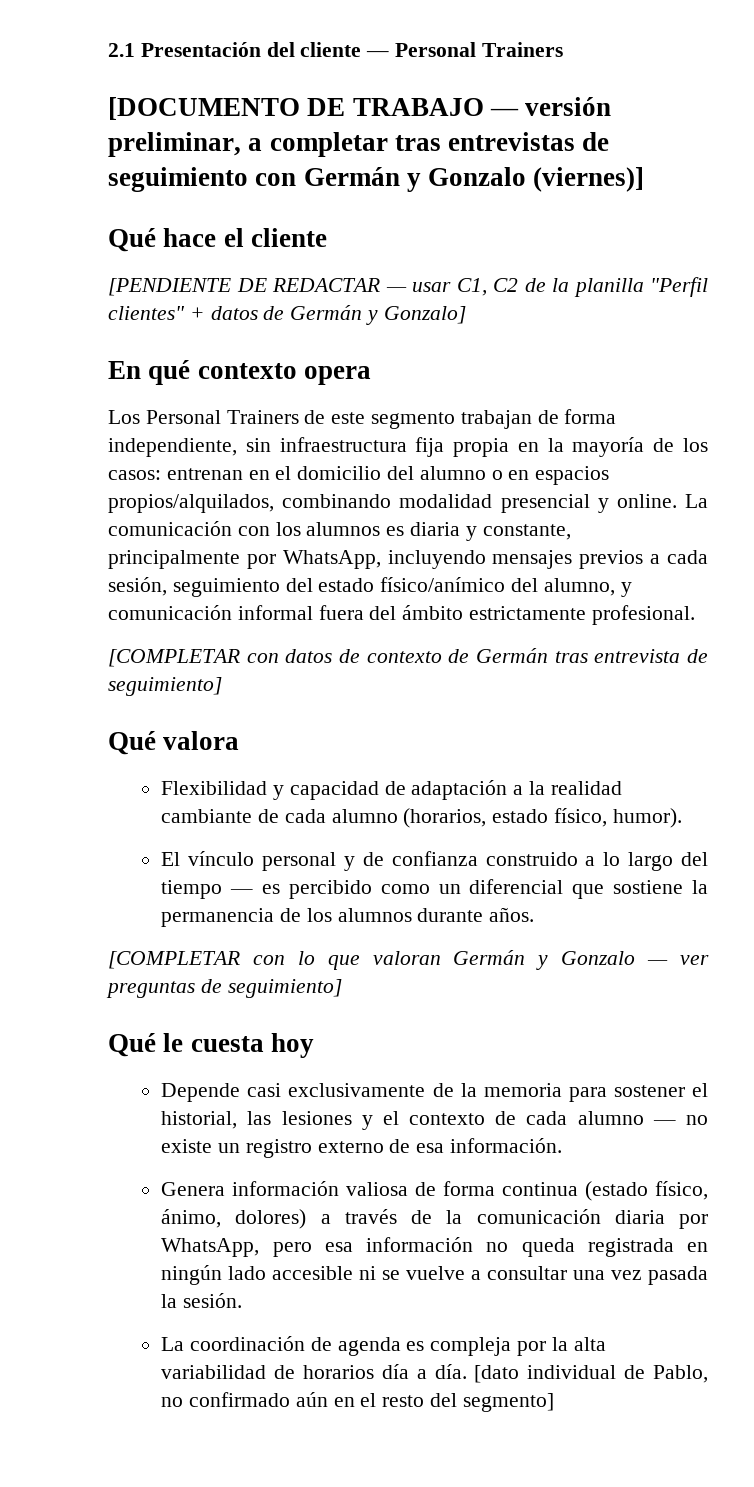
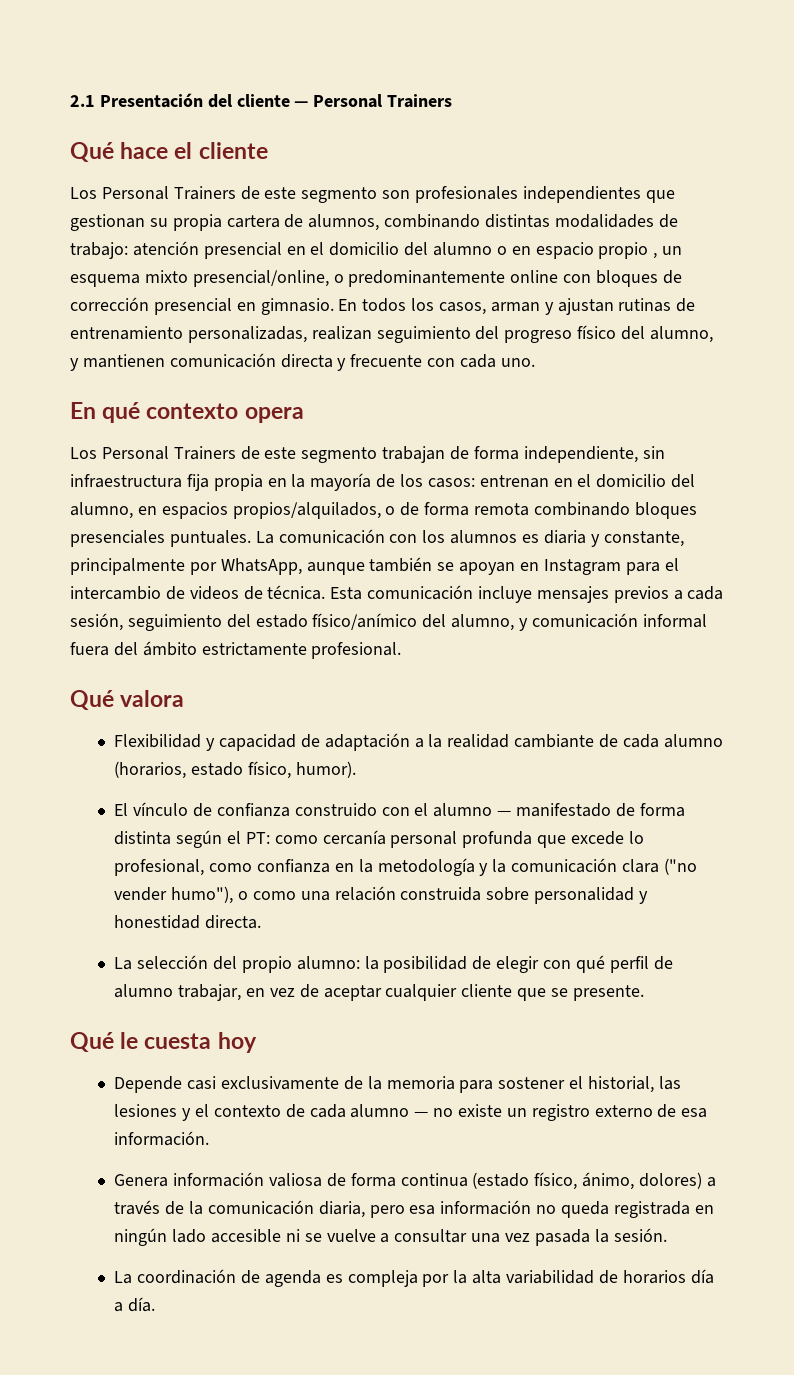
[108,97,612,120] [108,132,610,157] [108,167,645,192] [108,228,327,252] [108,277,708,297] [108,305,466,325] [DOCUMENTO DE TRABAJO — versión preliminar, a completar tras entrevistas de seguimiento con Germán y Gonzalo (viernes)] // Qué hace el cliente // [PENDIENTE DE REDACTAR — usar C1, C2 de la planilla "Perfil clientes" + datos de Germán y Gonzalo] -> [70,142,268,162] [70,186,675,203] [70,214,678,231] [70,241,683,259] [70,270,682,287] [70,297,696,315] [70,325,713,343] [70,353,535,371] Qué hace el cliente // Los Personal Trainers de este segmento son profesionales independientes que gestionan su propia cartera de alumnos, combinando distintas modalidades de trabajo: atención presencial en el domicilio del alumno o en espacio propio , un esquema mixto presencial/online, o predominantemente online con bloques de corrección presencial en gimnasio. En todos los casos, arman y ajustan rutinas de entrenamiento personalizadas, realizan seguimiento del progreso físico del alumno, y mantienen comunicación directa y frecuente con cada uno.
[419,466,503,480] alumno o -> [70,502,133,519] alumno,
[282,494,677,513] combinando modalidad presencial y online. -> [385,502,697,519] [70,530,251,547] o de forma remota combinando bloques presenciales puntuales.
[387,550,486,569] incluyendo -> [306,557,679,575] [70,585,533,603] aunque también se apoyan en Instagram para el intercambio de videos de técnica. Esta comunicación incluye
[108,648,708,667] [108,677,222,696] // [COMPLETAR con datos de contexto de Germán tras entrevista de seguimiento] -> (402, 650) none
[261,852,355,871] personal y -> (189, 809) none
[585,852,708,871] [161,879,708,899] [161,907,535,927] [108,950,710,970] [106,979,342,998] a lo largo del tiempo — es percibido como un diferencial que sostiene la permanencia de los alumnos durante años. // [COMPLETAR con lo que valoran Germán y Gonzalo — ver preguntas de seguimiento] -> [381,803,685,817] [114,830,644,848] [114,858,697,876] [114,886,649,904] [114,915,262,929] [114,955,673,973] [114,984,644,1001] con el alumno — manifestado de forma distinta según el PT: como cercanía personal profunda que excede lo profesional, como confianza en la metodología y la comunicación clara ("no vender humo"), o como una relación construida sobre personalidad y honestidad directa. // La selección del propio alumno: la posibilidad de elegir con qué perfil de alumno trabajar, en vez de aceptar cualquier cliente que se presente.
[614,1210,708,1229] [161,1238,260,1257] diaria por WhatsApp, -> [318,1201,365,1218] diaria,
[474,1365,708,1383] [161,1392,554,1412] [dato individual de Pablo, no confirmado aún en el resto del segmento] -> (156, 1304) none

